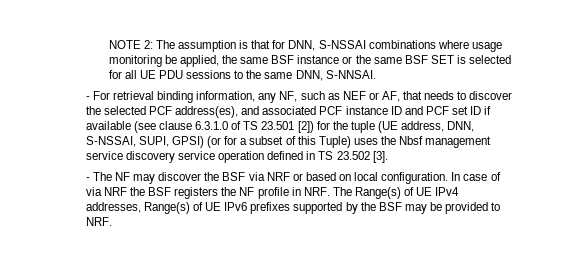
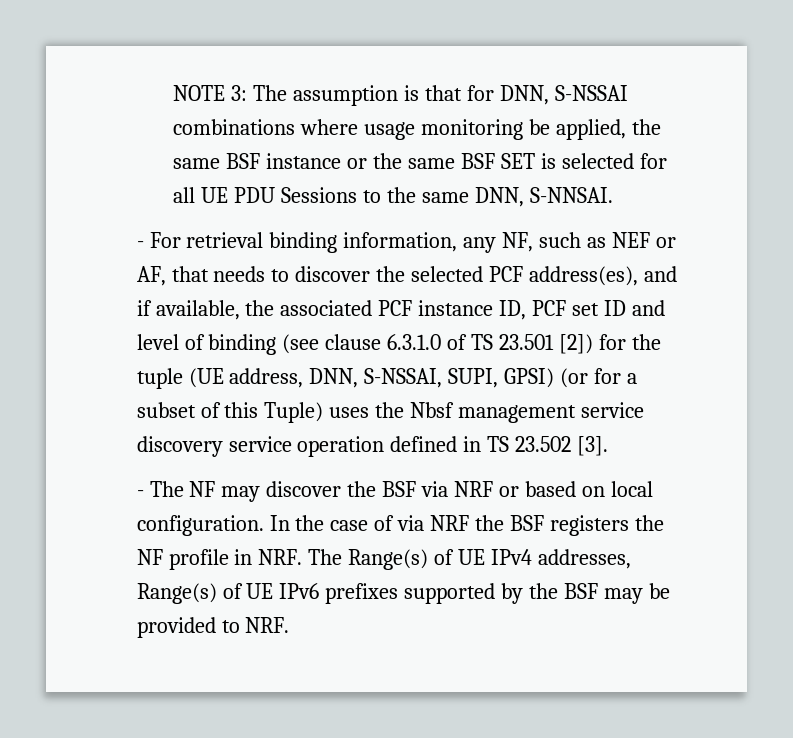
[143,40,153,49] 2: -> [231,85,248,101] 3:
[186,70,232,79] sessions -> [281,187,358,203] Sessions
(260, 110) none -> [136,300,275,320] if available, the
[390,106,423,115] ID and -> [499,300,527,320] ID,
[484,106,492,115] [85,121,131,130] if available -> [631,300,665,316] [136,334,277,355] and level of binding
(461, 176) none -> [295,515,325,531] the

